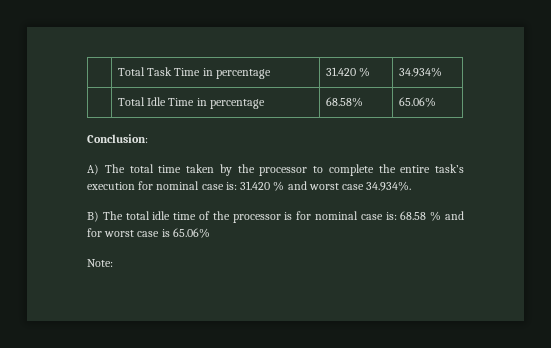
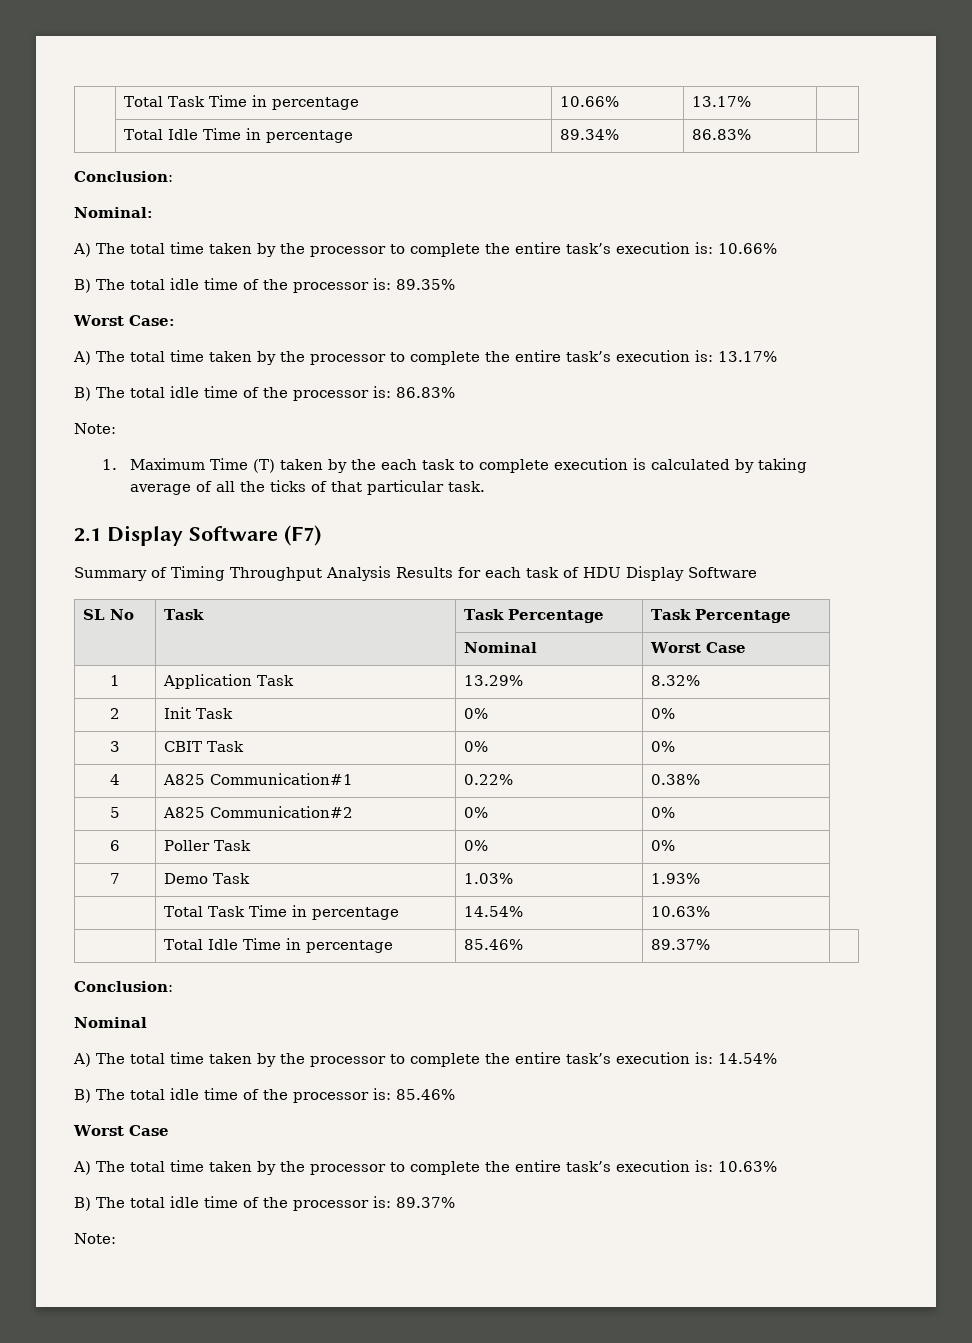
[117,67,271,79] [325,67,371,77] [398,67,442,77] [117,97,265,109] [325,97,363,107] [398,97,436,107] [87,134,148,143] | Total Task Time in percentage | 31.420 % | 34.934% // | Total Idle Time in percentage | 68.58% | 65.06% // Conclusion: -> [123,95,359,110] [559,96,619,107] [691,96,751,107] [123,128,353,143] [559,129,619,140] [691,129,751,140] [74,171,173,182] [74,207,153,218] | Total Task Time in percentage | 10.66% | 13.17% | // | Total Idle Time in percentage | 89.34% | 86.83% | // Conclusion: // Nominal:
[138,181,412,191] [87,211,465,223] [87,228,210,238] for nominal case is: 31.420 % and worst case 34.934%. // B) The total idle time of the processor is for nominal case is: 68.58 % and for worst case is 65.06% -> [695,242,777,254] [74,278,455,293] [73,315,175,326] [73,350,777,365] [74,386,455,401] [74,423,116,434] [102,458,808,473] [130,480,486,495] [74,525,321,546] [74,566,757,581] [82,609,134,620] [163,609,204,620] [463,609,604,623] [650,609,791,623] [463,642,537,653] [649,642,746,653] [110,675,120,686] [162,674,294,689] [463,675,523,686] [650,675,700,686] [110,708,120,719] [163,707,233,719] [463,708,488,719] [650,708,675,719] [110,741,120,752] [163,741,244,752] [463,741,488,752] [650,741,675,752] [110,774,120,785] [162,773,353,785] [463,774,513,785] [650,774,700,785] [110,807,120,818] [162,806,353,818] [463,807,488,818] [650,807,675,818] [110,840,120,851] [163,840,251,851] [463,840,488,851] [650,840,675,851] [110,873,120,884] [163,873,250,884] [463,873,513,884] [650,873,700,884] [163,905,399,920] [463,906,523,917] [650,906,710,917] [163,938,393,953] [463,939,523,950] [650,939,710,950] [74,981,173,992] [74,1017,147,1028] [73,1052,777,1067] [74,1088,455,1103] [73,1125,169,1136] [73,1160,777,1175] [74,1196,455,1211] is: 10.66% // B) The total idle time of the processor is: 89.35% // Worst Case: // A) The total time taken by the processor to complete the entire task’s execution is: 13.17% // B) The total idle time of the processor is: 86.83% // Note: // 1. Maximum Time (T) taken by the each task to complete execution is calculated by taking average of all the ticks of that particular task. // 2.1 Display Software (F7) // Summary of Timing Throughput Analysis Results for each task of HDU Display Software // SL No | Task | Task Percentage | Task Percentage // | | Nominal | Worst Case // 1 | Application Task | 13.29% | 8.32% // 2 | Init Task | 0% | 0% // 3 | CBIT Task | 0% | 0% // 4 | A825 Communication#1 | 0.22% | 0.38% // 5 | A825 Communication#2 | 0% | 0% // 6 | Poller Task | 0% | 0% // 7 | Demo Task | 1.03% | 1.93% // | Total Task Time in percentage | 14.54% | 10.63% // | Total Idle Time in percentage | 85.46% | 89.37% | // Conclusion: // Nominal // A) The total time taken by the processor to complete the entire task’s execution is: 14.54% // B) The total idle time of the processor is: 85.46% // Worst Case // A) The total time taken by the processor to complete the entire task’s execution is: 10.63% // B) The total idle time of the processor is: 89.37%

